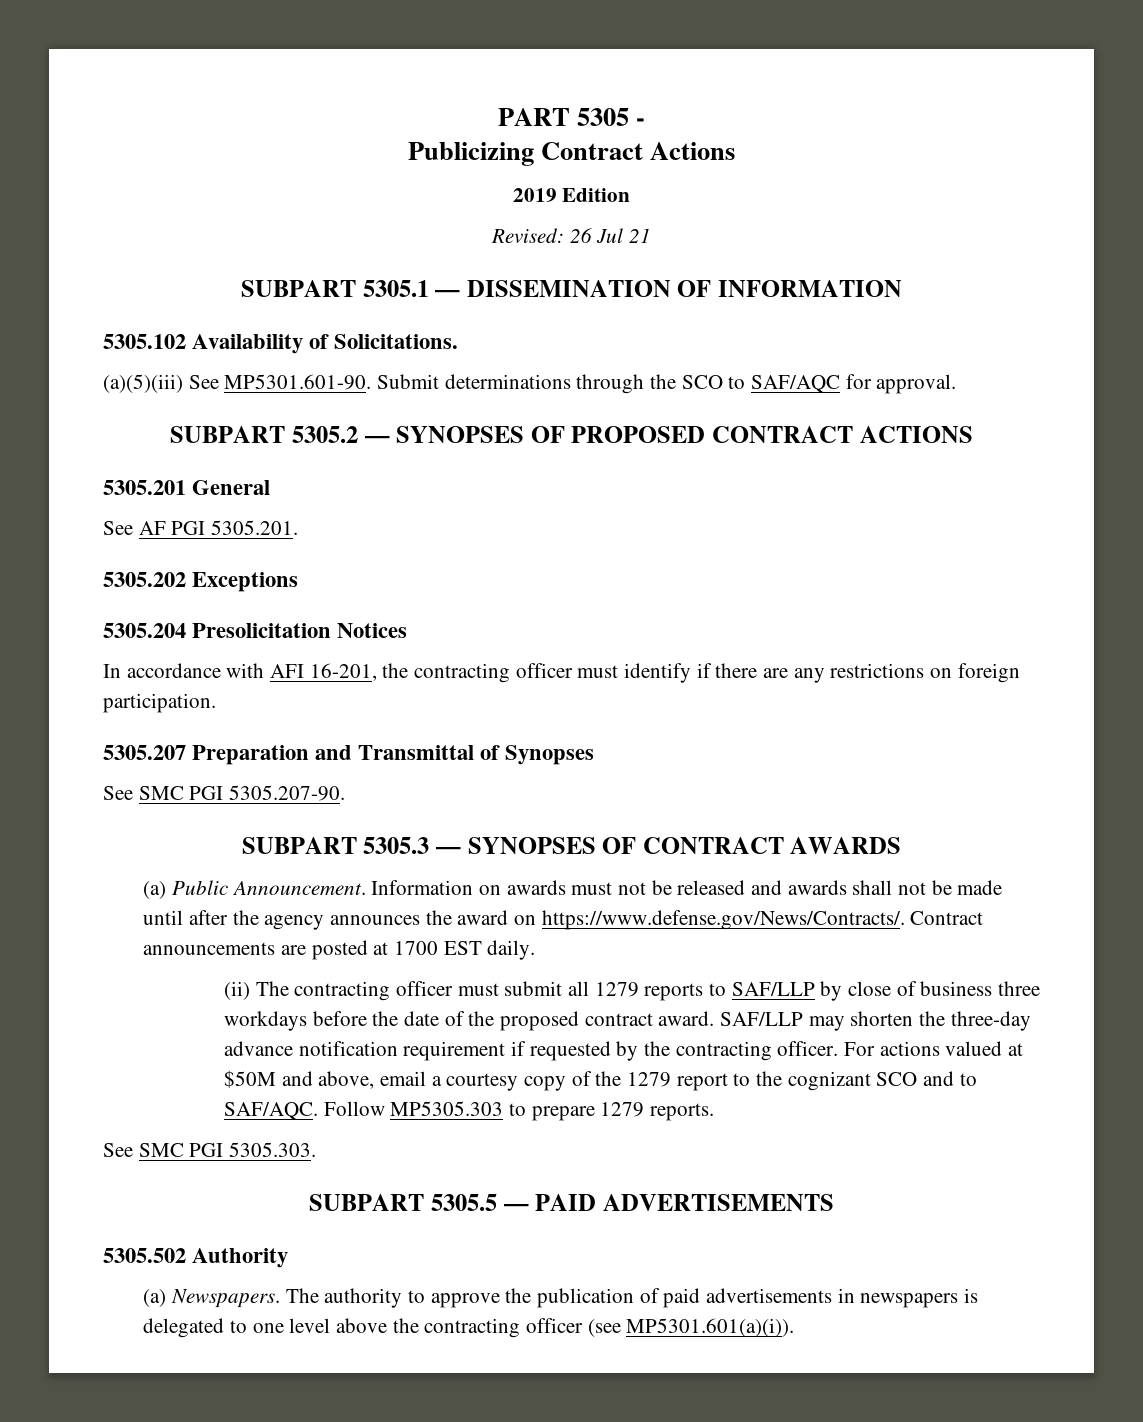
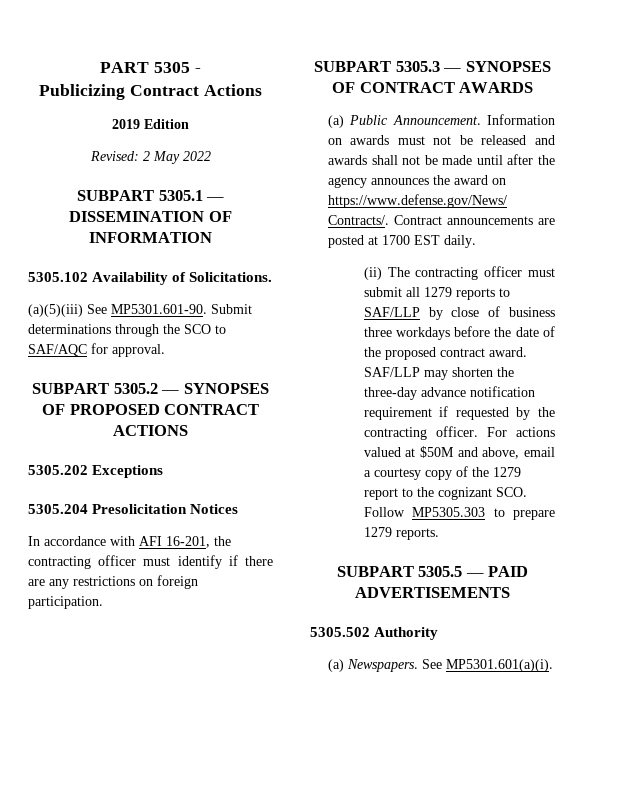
[569,228,652,243] 26 Jul 21 -> [142,151,211,164] 2 May 2022
[103,480,271,495] [103,520,299,535] // 5305.201 General // See AF PGI 5305.201. -> (188, 430) none
[103,745,595,765] [103,785,346,801] // 5305.207 Preparation and Transmittal of Synopses // See SMC PGI 5305.207-90. -> (103, 602) none
[876,1071,977,1086] [223,1102,318,1120] SCO and to SAF/AQC. -> [495,487,527,497] SCO.
[103,1142,317,1157] // See SMC PGI 5305.303. -> (439, 534) none
[285,1288,979,1308] [143,1318,795,1338] The authority to approve the publication of paid advertisements in newspapers is delegated to one level above the contracting officer (see MP5301.601(a)(i)). -> [421,659,553,672] See MP5301.601(a)(i).

